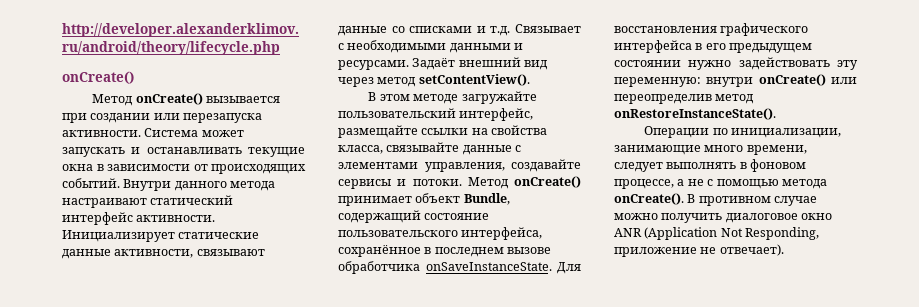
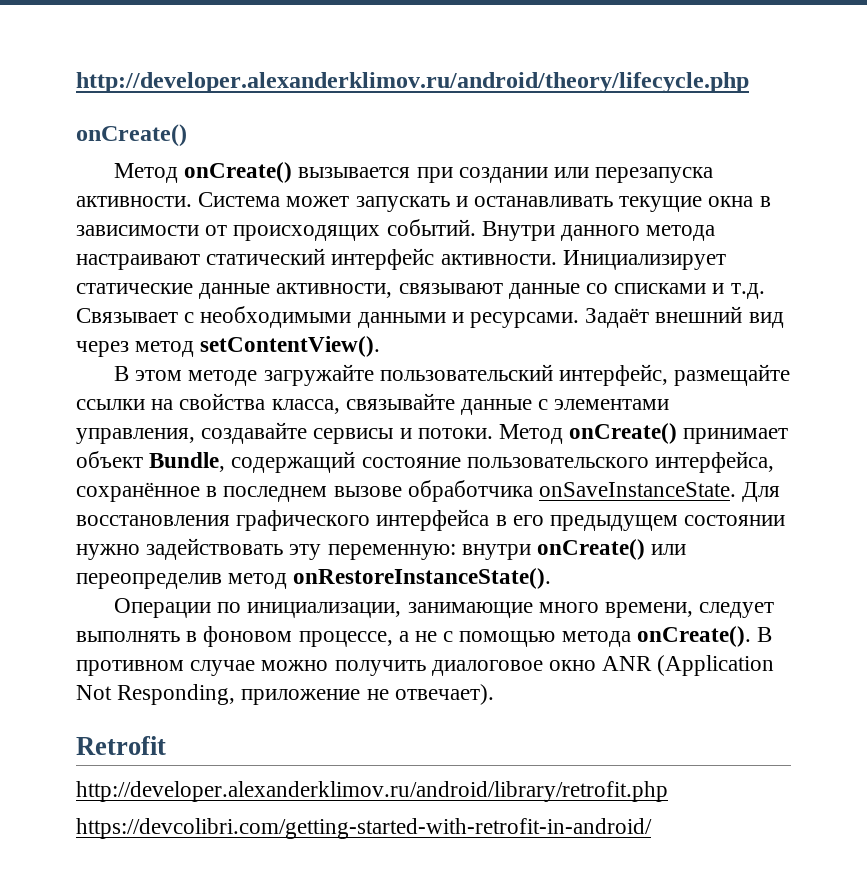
(784, 250) none -> [76,736,166,755] [76,781,668,802] [76,818,652,839] // Retrofit // http://developer.alexanderklimov.ru/android/library/retrofit.php // https://devcolibri.com/getting-started-with-retrofit-in-android/

